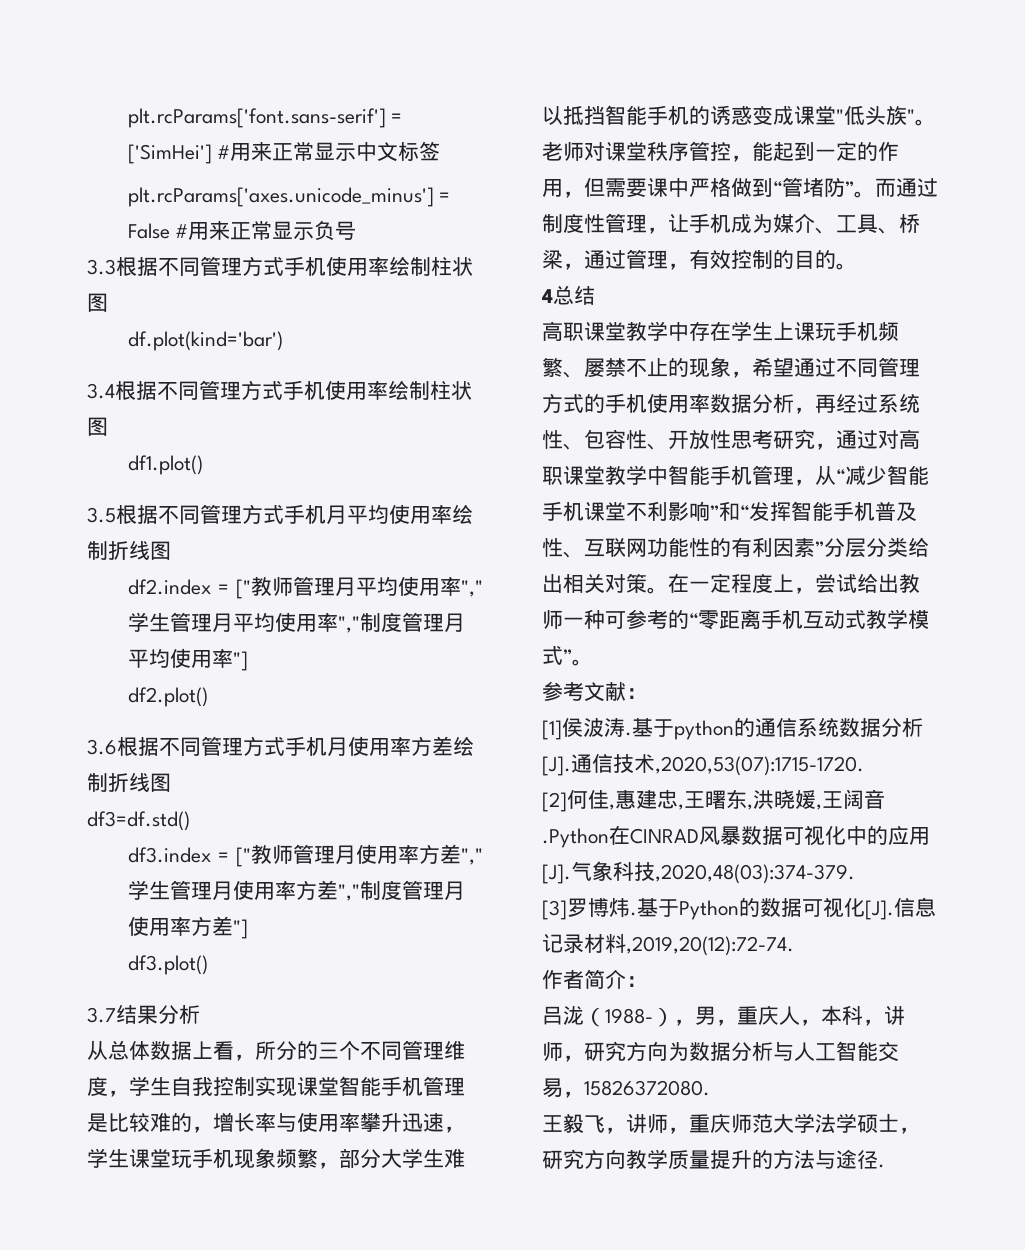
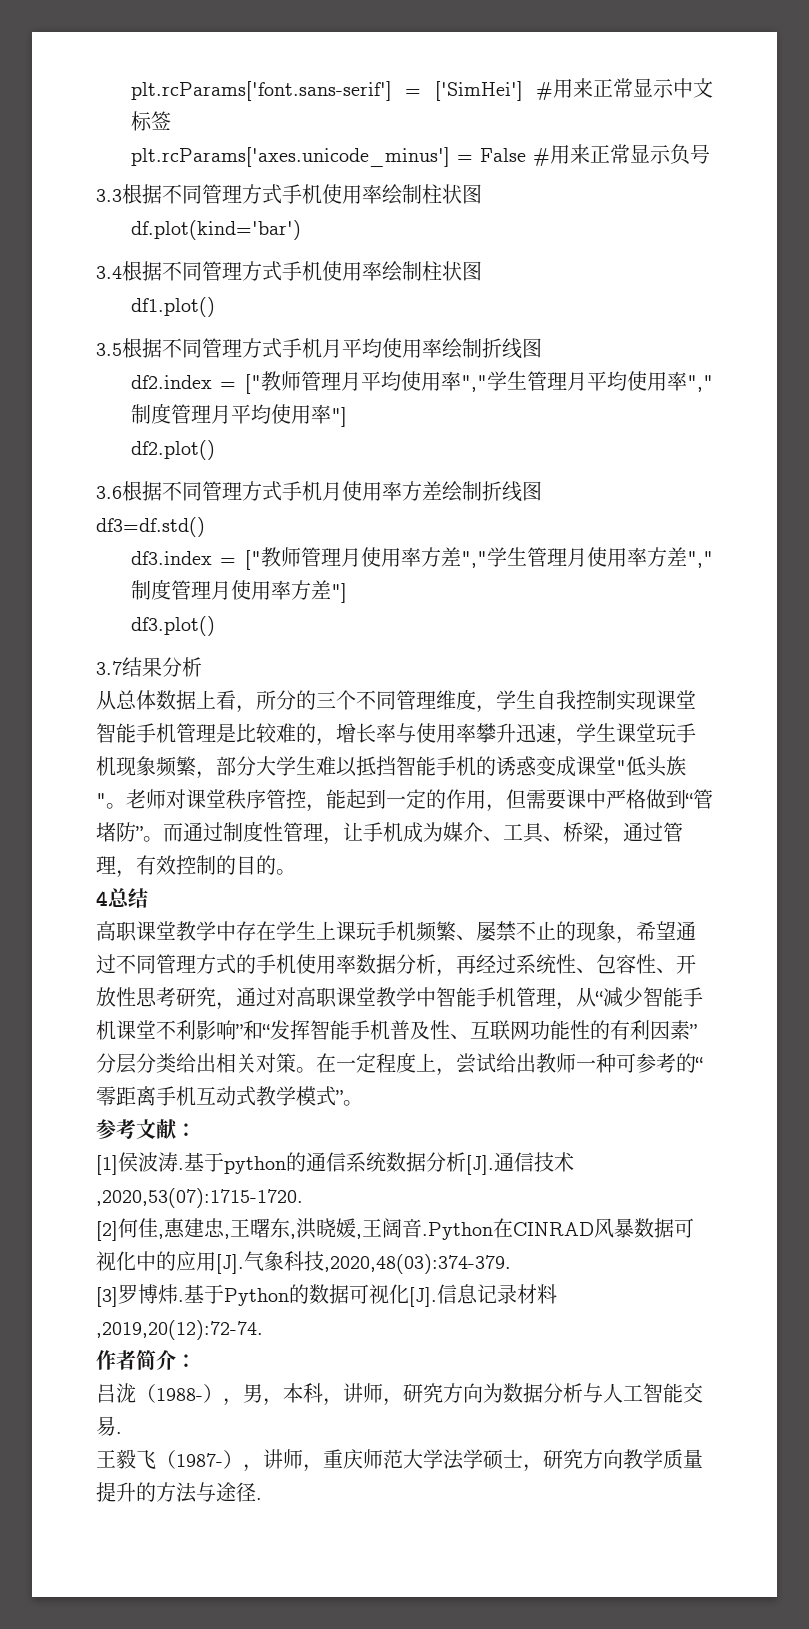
[737,1005,821,1026] 重庆人， -> (283, 1402) none
[563,1080,710,1098] ，15826372080. -> [116,1432,122,1434] .
(605, 1124) none -> [156,1450,243,1469] （1987-）

